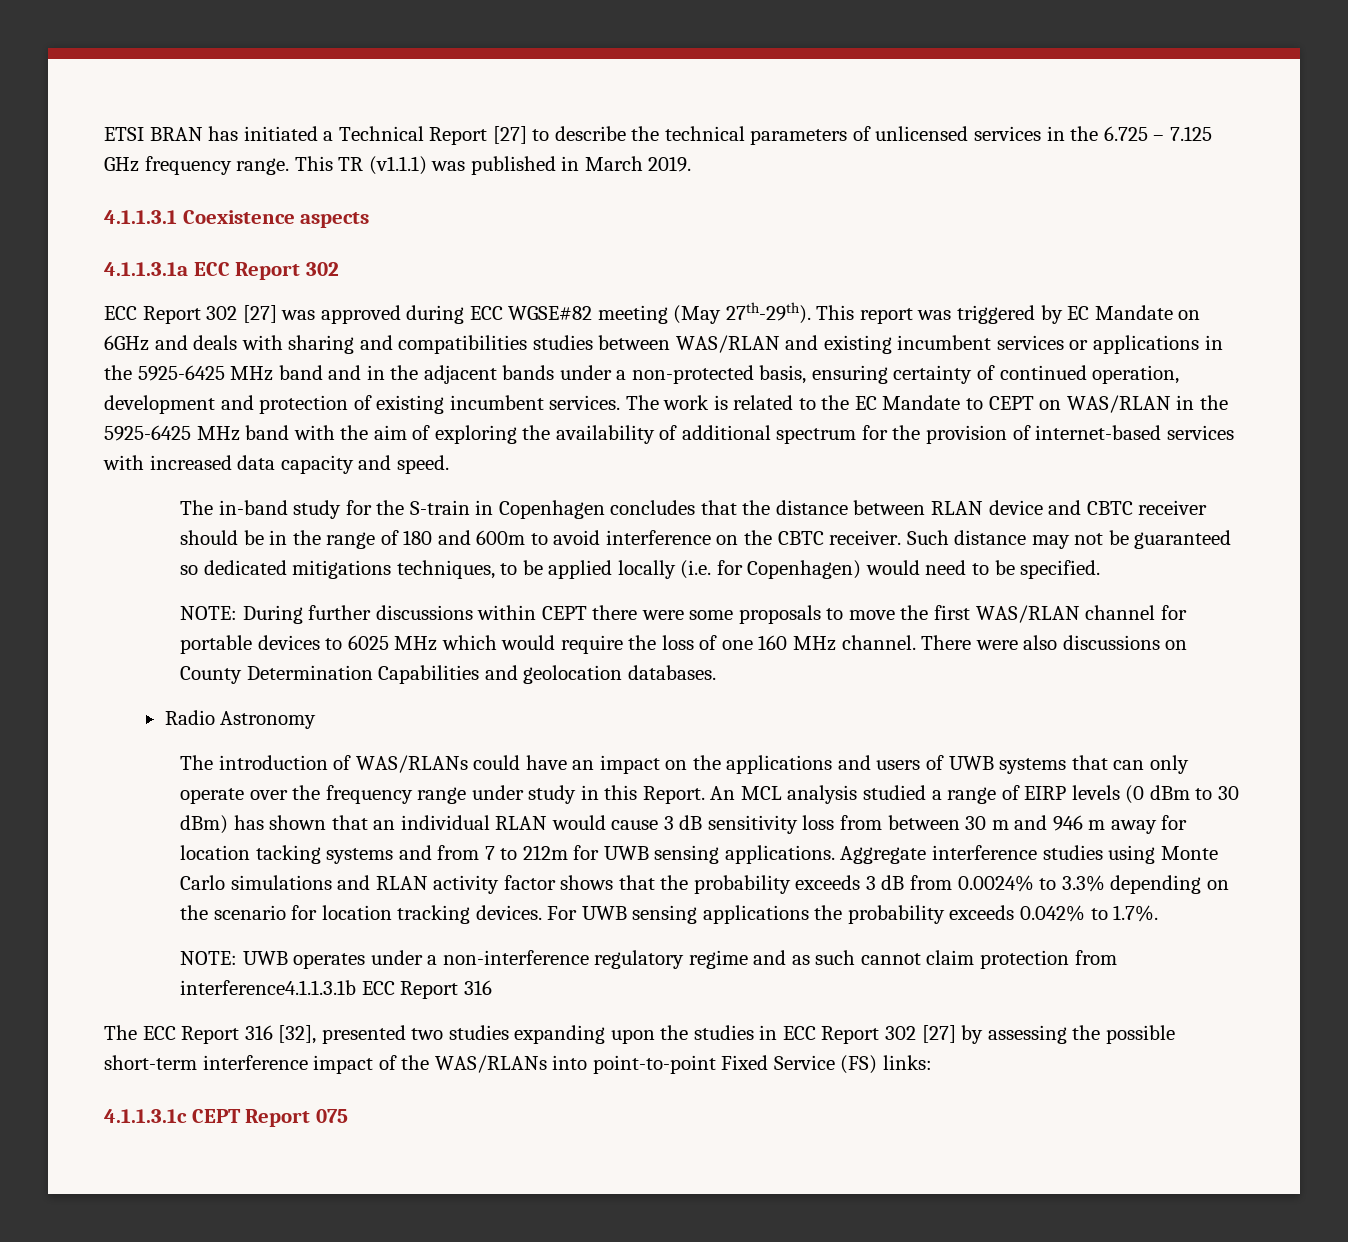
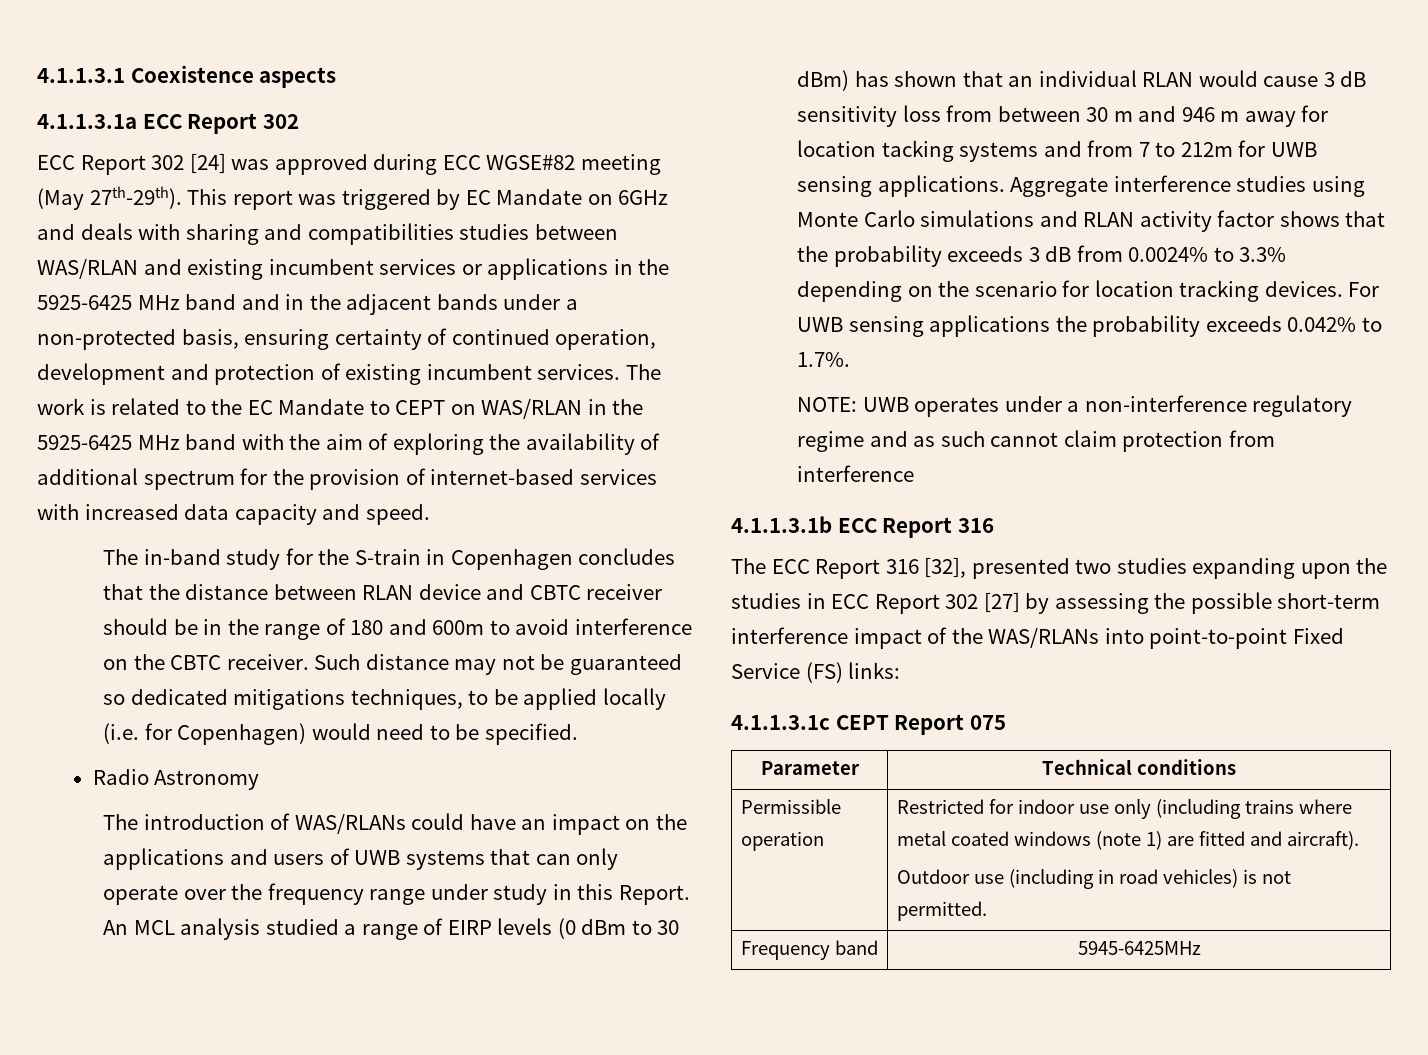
[104,126,1212,145] [104,156,692,175] ETSI BRAN has initiated a Technical Report [27] to describe the technical parameters of unlicensed services in the 6.725 – 7.125 GHz frequency range. This TR (v1.1.1) was published in March 2019. // -> (37, 75) none
[242,305,277,323] [27] -> [189,153,226,174] [24]
[180,605,1187,624] [180,635,1188,654] [180,665,716,684] // NOTE: During further discussions within CEPT there were some proposals to move the first WAS/RLAN channel for portable devices to 6025 MHz which would require the loss of one 160 MHz channel. There were also discussions on County Determination Capabilities and geolocation databases. -> (578, 734) none
[180,980,357,995] interference4.1.1.3.1b -> [797,465,915,482] [731,516,832,533] interference // 4.1.1.3.1b
(348, 1116) none -> [760,761,860,775] [1042,759,1236,775] [740,799,841,814] [740,831,824,851] [896,799,1352,819] [896,831,1359,850] [896,869,1291,889] [896,901,987,921] [740,940,878,960] [1077,941,1201,955] // Parameter | Technical conditions // Permissible operation | Restricted for indoor use only (including trains where metal coated windows (note 1) are fitted and aircraft). // Outdoor use (including in road vehicles) is not permitted. // Frequency band | 5945-6425MHz

